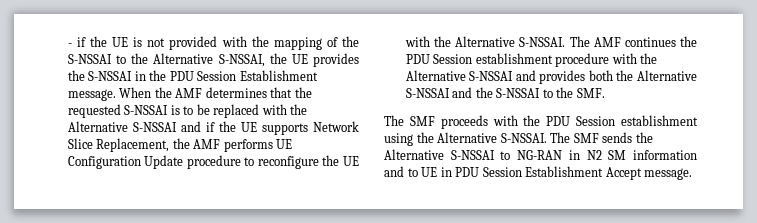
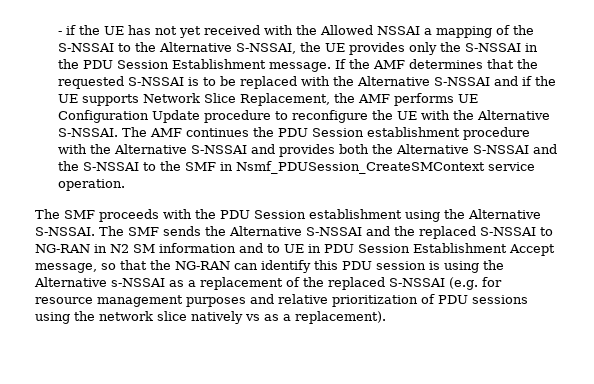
[133,36,269,50] is not provided with the -> [127,25,432,38] has not yet received with the Allowed NSSAI a
(360, 60) none -> [408,42,437,55] only
[119,87,152,98] When -> [334,59,346,69] If
[576,88,605,98] SMF. -> [184,161,535,174] [57,179,125,191] SMF in Nsmf_PDUSession_CreateSMContext service operation.
(495, 155) none -> [366,226,536,239] and the replaced S-NSSAI
[644,168,693,180] message. -> [35,260,504,273] [34,277,502,290] [35,294,528,307] [35,311,386,324] message, so that the NG-RAN can identify this PDU session is using the Alternative s-NSSAI as a replacement of the replaced S-NSSAI (e.g. for resource management purposes and relative prioritization of PDU sessions using the network slice natively vs as a replacement).

